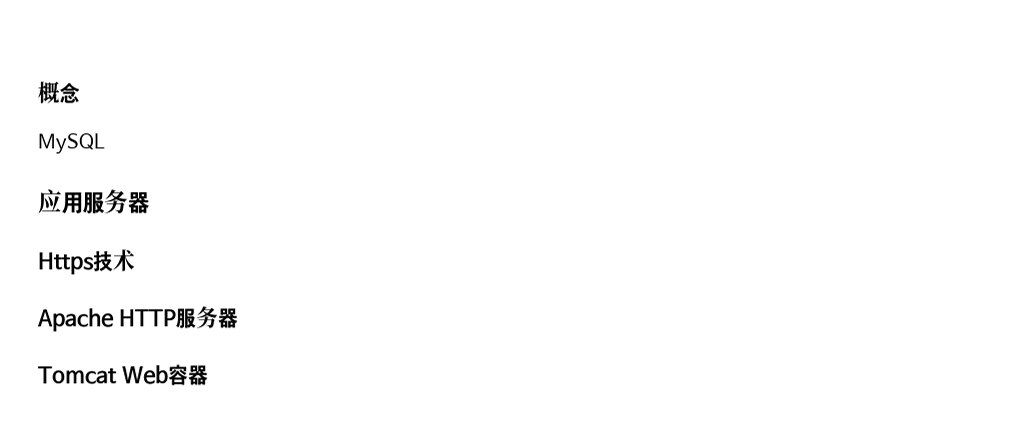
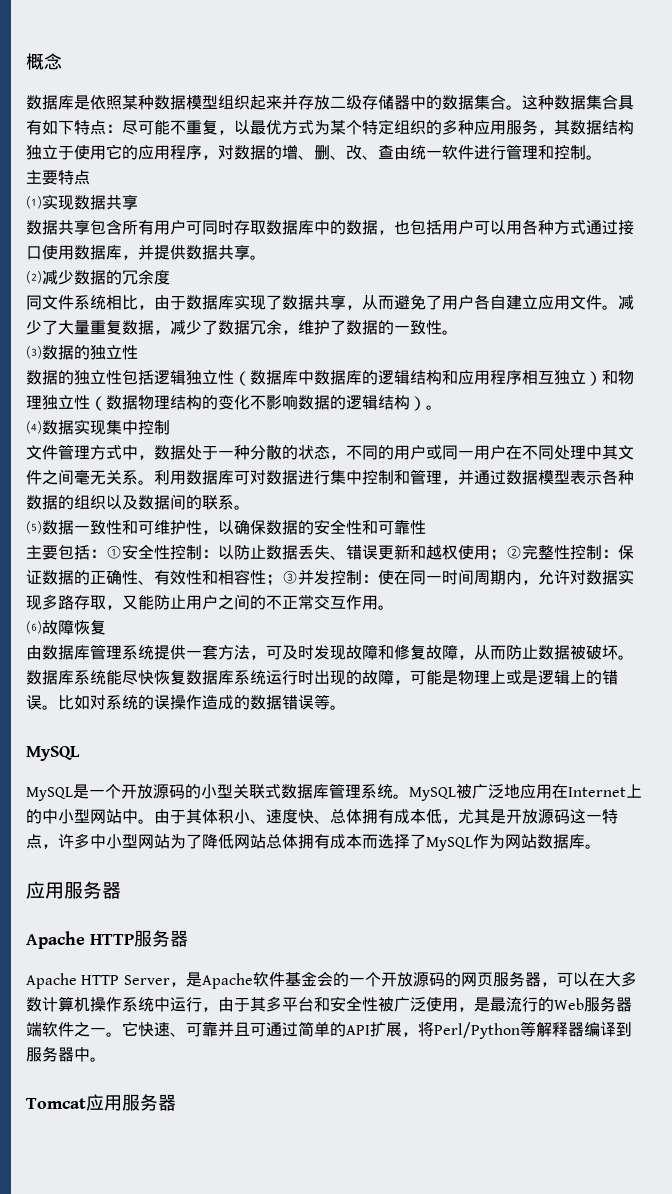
[37,133,105,155] [37,189,149,215] [38,249,136,275] MySQL // 应用服务器 // Https技术 -> [26,94,634,110] [26,119,634,135] [26,144,602,160] [26,170,90,185] [26,194,138,210] [26,219,634,235] [26,244,266,260] [26,270,170,285] [26,294,634,310] [26,320,458,335] [26,345,138,360] [26,369,634,386] [26,394,442,411] [26,419,170,435] [26,444,634,460] [26,469,634,485] [26,494,250,510] [26,519,426,535] [26,544,634,561] [26,569,634,586] [26,594,394,610] [26,619,106,635] [26,644,634,660] [26,669,618,685] [26,694,346,710] [26,746,80,761] [26,783,642,801] [26,809,618,824] [26,833,601,851] [26,881,121,899] 数据库是依照某种数据模型组织起来并存放二级存储器中的数据集合。这种数据集合具有如下特点：尽可能不重复，以最优方式为某个特定组织的多种应用服务，其数据结构独立于使用它的应用程序，对数据的增、删、改、查由统一软件进行管理和控制。 // 主要特点 // ⑴实现数据共享 // 数据共享包含所有用户可同时存取数据库中的数据，也包括用户可以用各种方式通过接口使用数据库，并提供数据共享。 // ⑵减少数据的冗余度 // 同文件系统相比，由于数据库实现了数据共享，从而避免了用户各自建立应用文件。减少了大量重复数据，减少了数据冗余，维护了数据的一致性。 // ⑶数据的独立性 // 数据的独立性包括逻辑独立性（数据库中数据库的逻辑结构和应用程序相互独立）和物理独立性（数据物理结构的变化不影响数据的逻辑结构）。 // ⑷数据实现集中控制 // 文件管理方式中，数据处于一种分散的状态，不同的用户或同一用户在不同处理中其文件之间毫无关系。利用数据库可对数据进行集中控制和管理，并通过数据模型表示各种数据的组织以及数据间的联系。 // ⑸数据一致性和可维护性，以确保数据的安全性和可靠性 // 主要包括：①安全性控制：以防止数据丢失、错误更新和越权使用；②完整性控制：保证数据的正确性、有效性和相容性；③并发控制：使在同一时间周期内，允许对数据实现多路存取，又能防止用户之间的不正常交互作用。 // ⑹故障恢复 // 由数据库管理系统提供一套方法，可及时发现故障和修复故障，从而防止数据被破坏。数据库系统能尽快恢复数据库系统运行时出现的故障，可能是物理上或是逻辑上的错误。比如对系统的误操作造成的数据错误等。 // MySQL // MySQL是一个开放源码的小型关联式数据库管理系统。MySQL被广泛地应用在Internet上的中小型网站中。由于其体积小、速度快、总体拥有成本低，尤其是开放源码这一特点，许多中小型网站为了降低网站总体拥有成本而选择了MySQL作为网站数据库。 // 应用服务器
(239, 318) none -> [26,971,637,989] [26,996,632,1012] [26,1021,632,1039] [26,1046,106,1062] // Apache HTTP Server，是Apache软件基金会的一个开放源码的网页服务器，可以在大多数计算机操作系统中运行，由于其多平台和安全性被广泛使用，是最流行的Web服务器端软件之一。它快速、可靠并且可通过简单的API扩展，将Perl/Python等解释器编译到服务器中。
[121,364,189,386] Web容 -> [86,1094,158,1111] 应用服务

